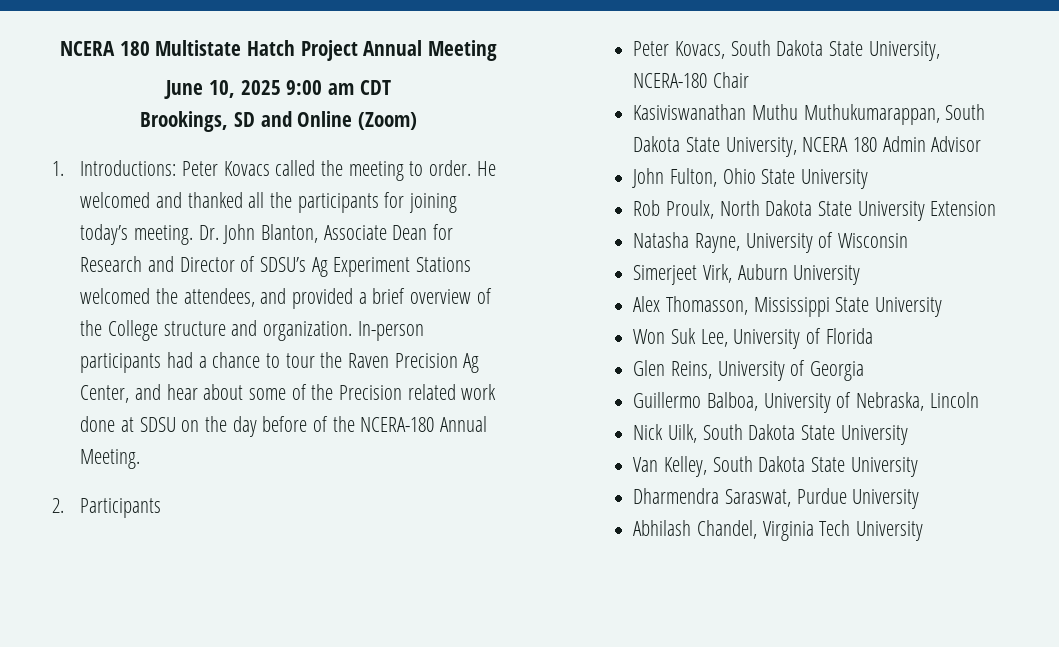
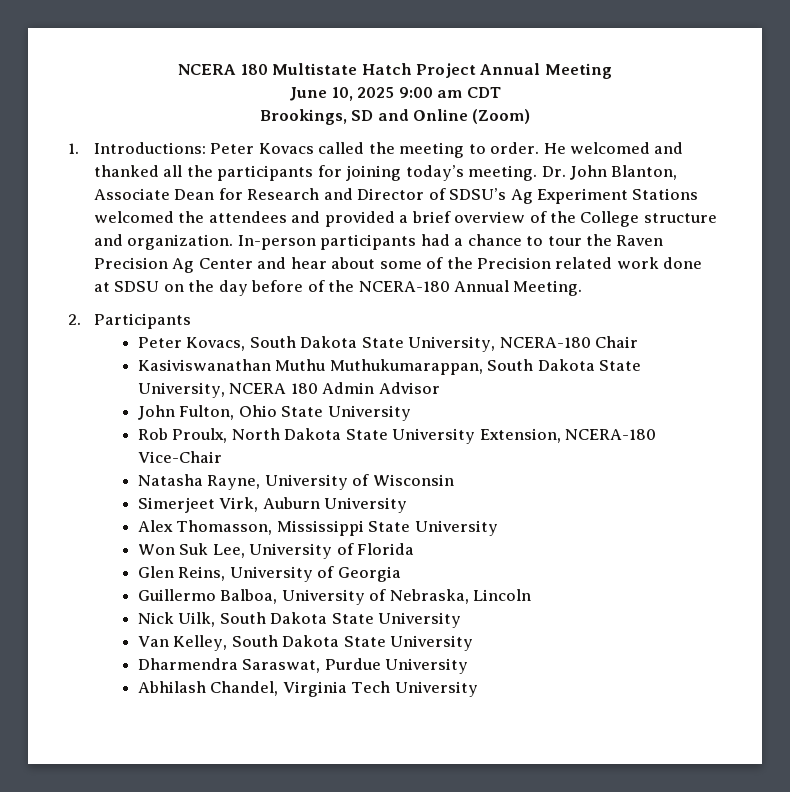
[183,288,255,307] attendees, -> [208,211,287,223] attendees
[80,385,130,403] Center, -> [198,258,253,269] Center
[930,201,997,216] Extension -> [479,428,657,443] [137,451,222,463] Extension, NCERA-180 Vice-Chair

